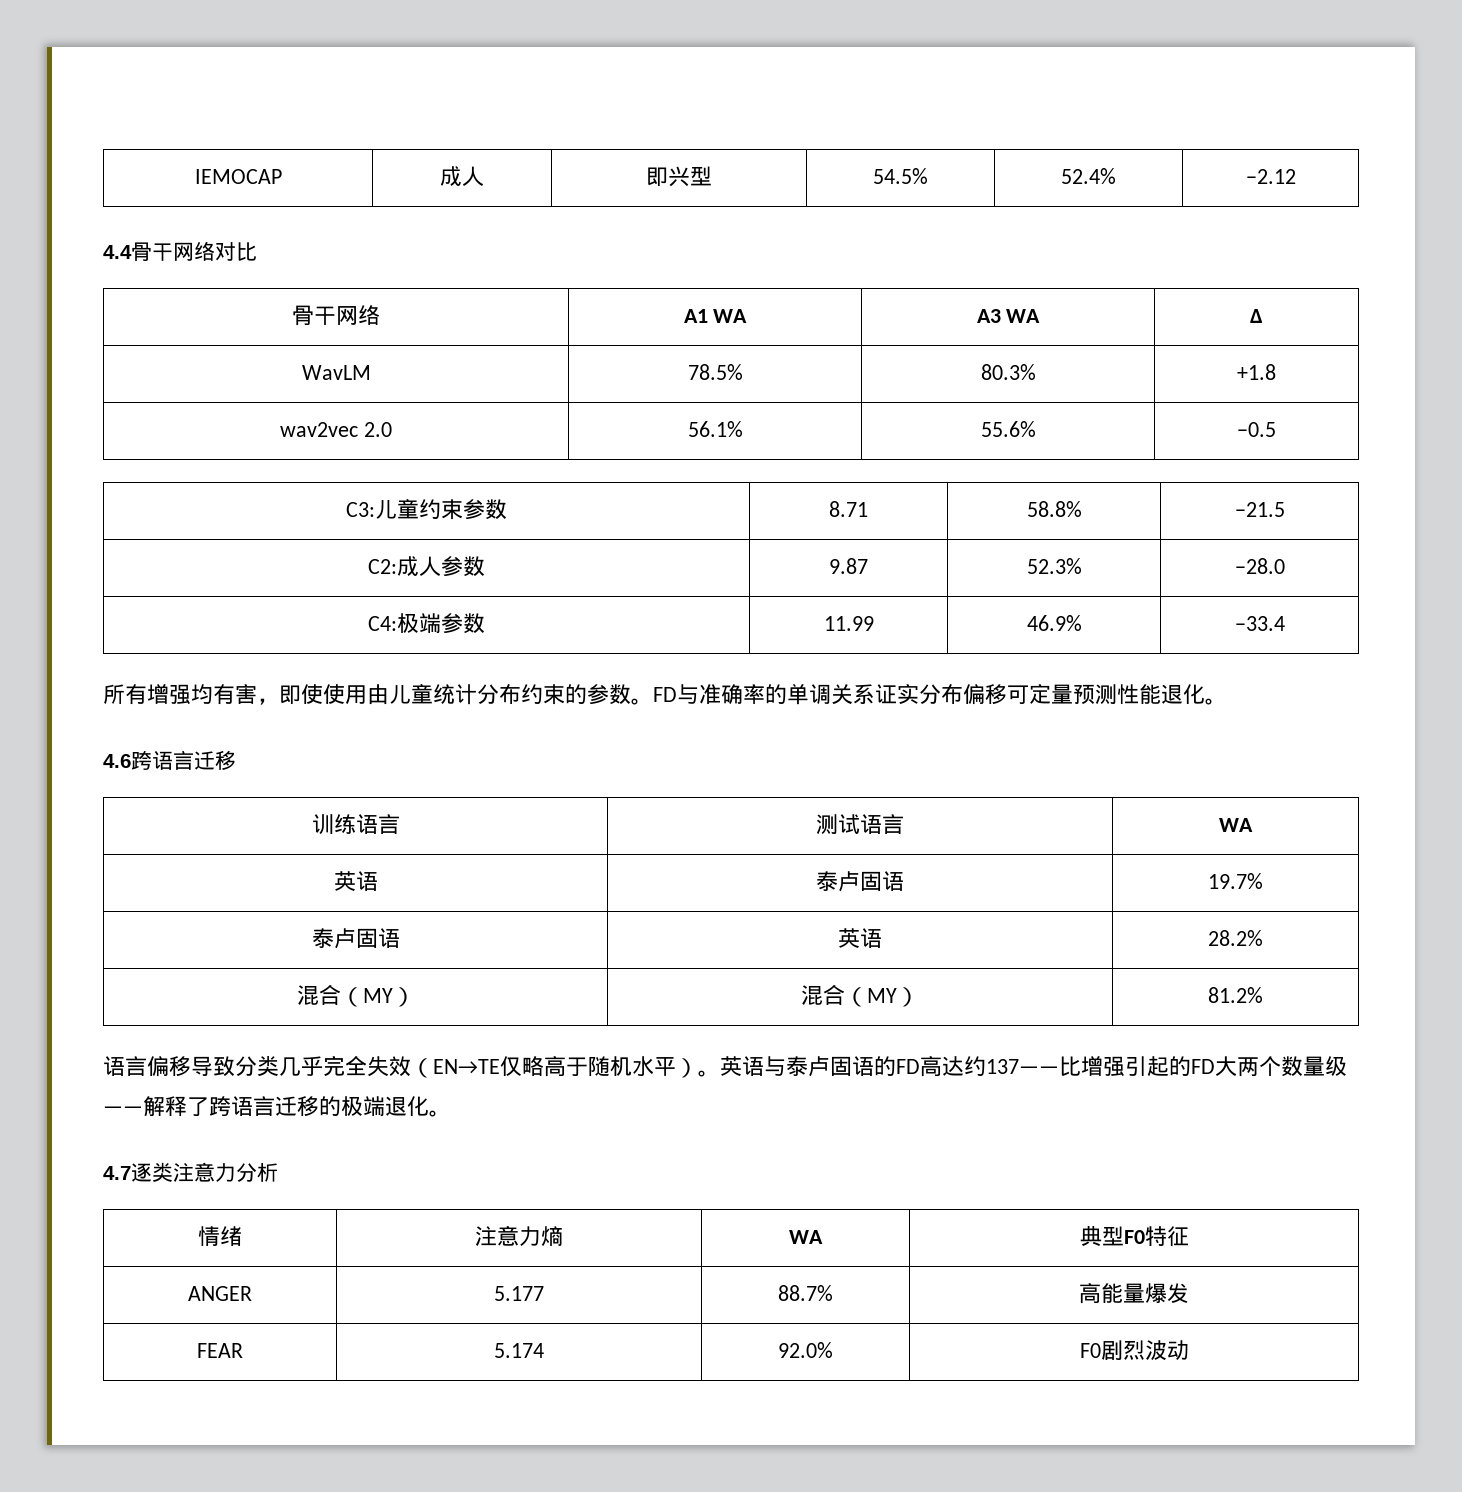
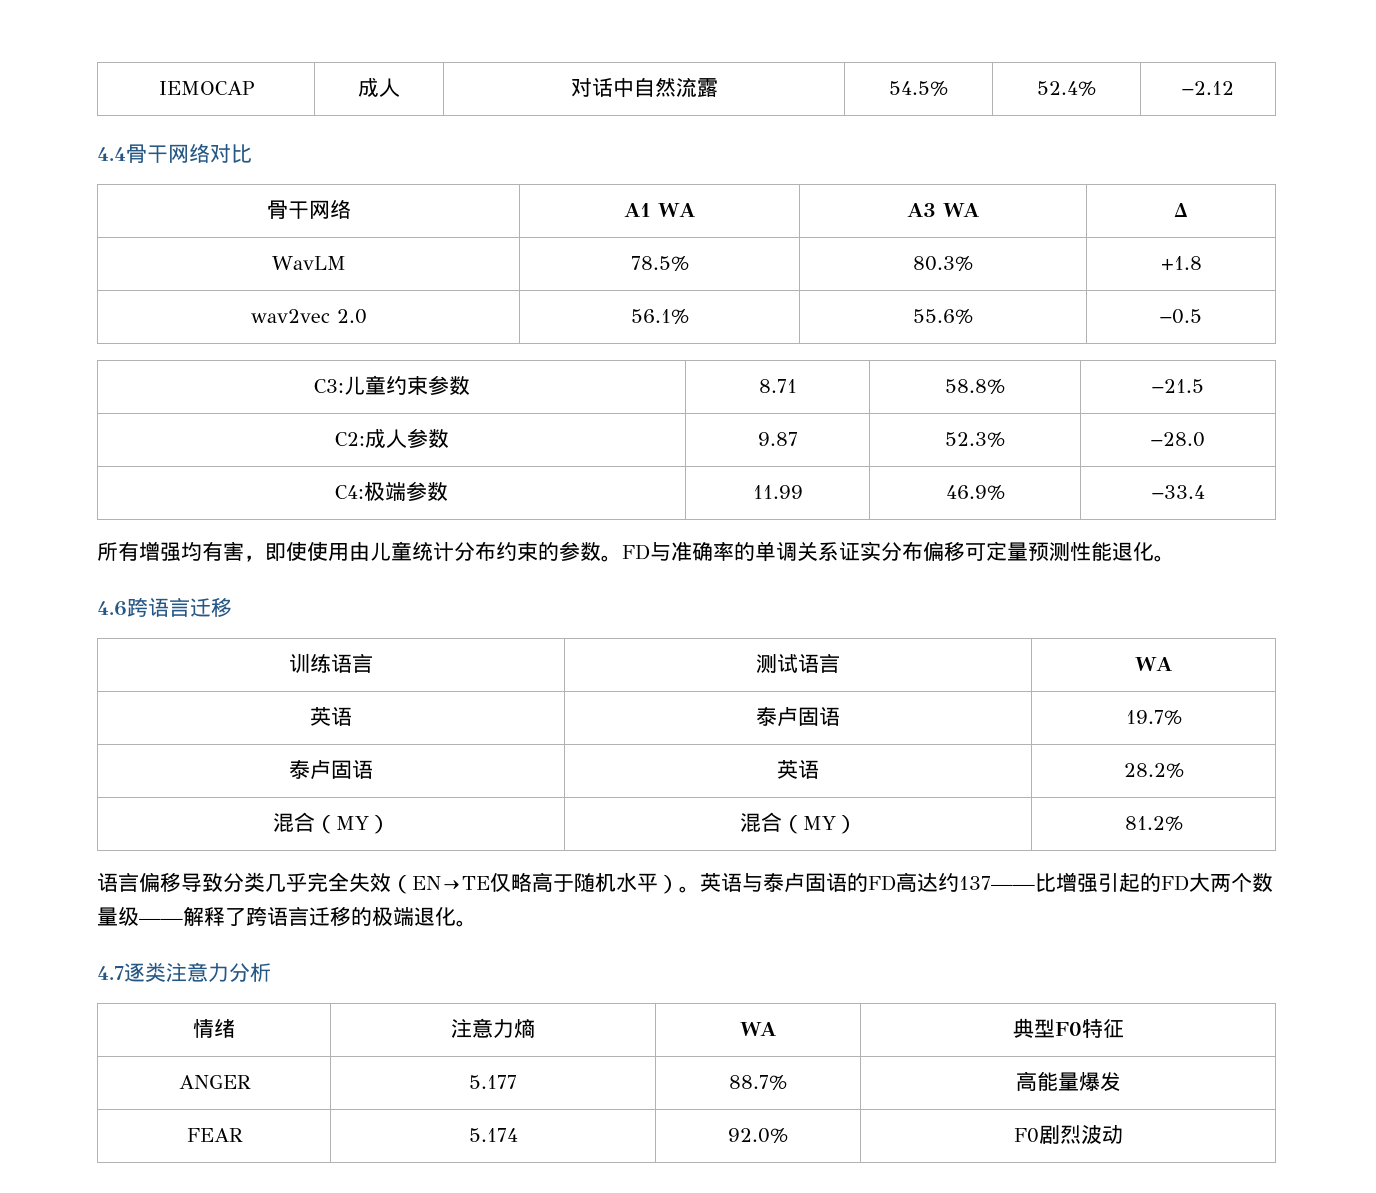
[646,166,712,187] 即兴型 -> [570,77,718,98] 对话中自然流露

